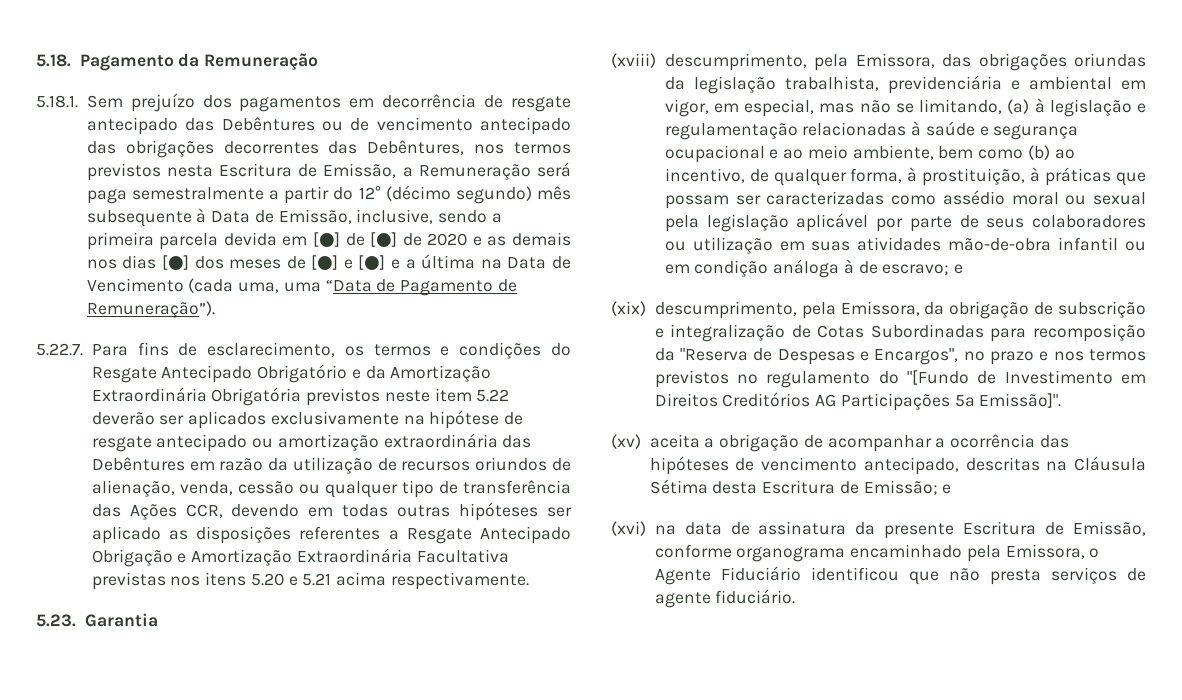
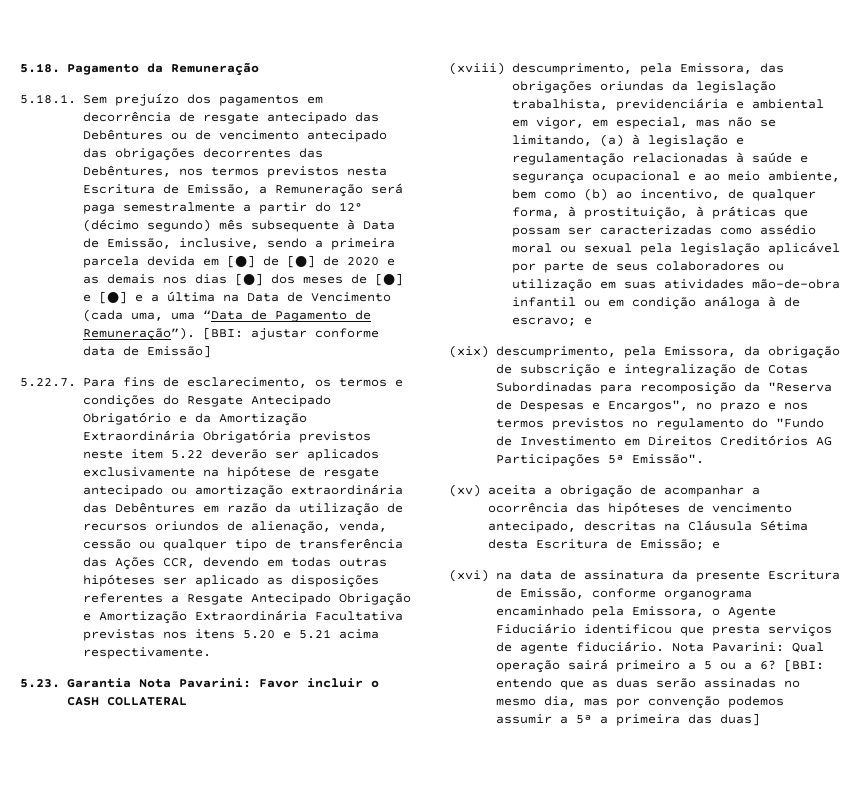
(215, 309) none -> [202,327,379,340] [82,345,211,358] [BBI: ajustar conforme data de Emissão]
(158, 620) none -> [138,678,379,688] [66,697,187,706] Nota Pavarini: Favor incluir o CASH COLLATERAL
[907,370,970,385] "[Fundo -> [775,418,824,428] "Fundo
[979,393,1062,408] Emissão]". -> [631,454,704,464] Emissão".
[948,568,980,581] não -> (704, 631) none
(796, 596) none -> [671,642,824,653] [495,659,824,673] [495,678,800,690] [495,696,784,709] [495,713,760,726] Nota Pavarini: Qual operação sairá primeiro a 5 ou a 6? [BBI: entendo que as duas serão assinadas no mesmo dia, mas por convenção podemos assumir a 5ª a primeira das duas]

